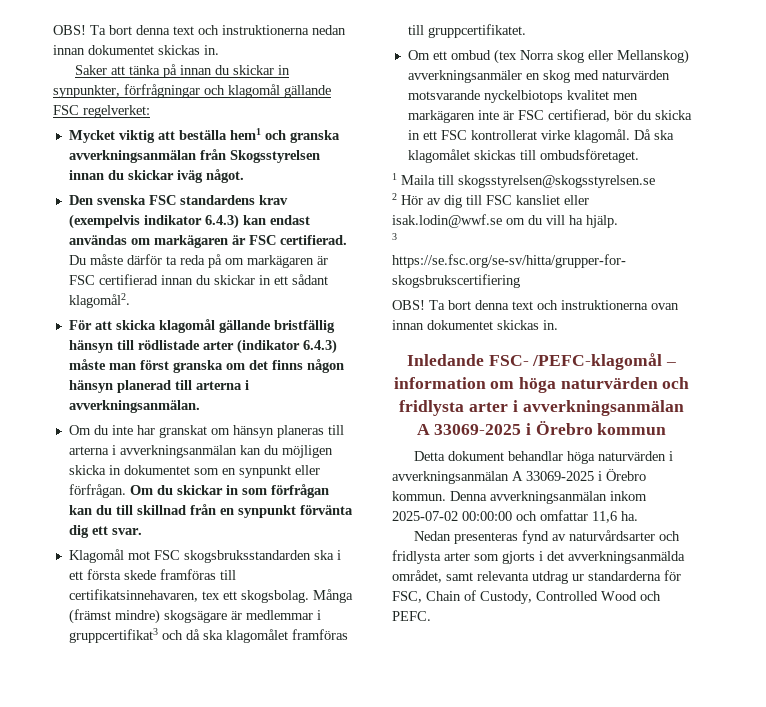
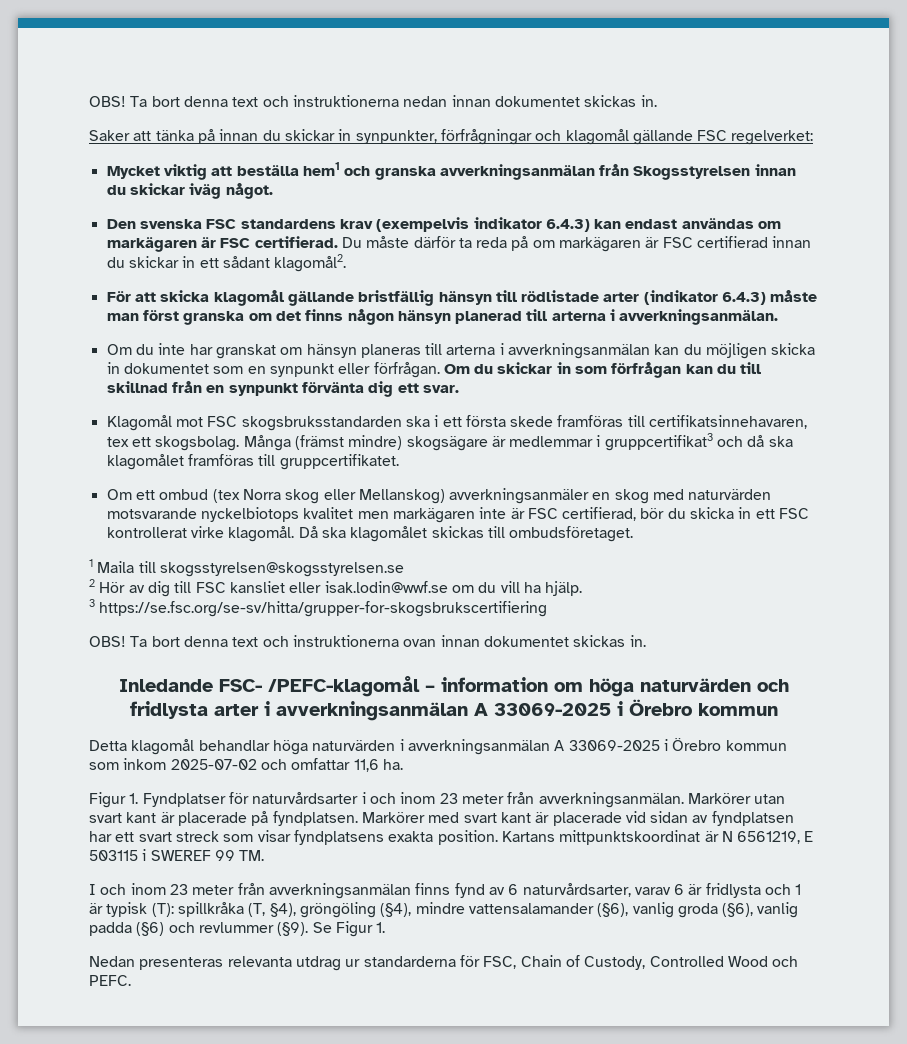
[447,451,504,461] dokument -> [131,739,195,755] klagomål
[392,491,607,504] kommun. Denna avverkningsanmälan -> [725,740,787,751] [89,762,119,770] kommun som
[462,511,512,521] 00:00:00 -> (257, 764) none
[413,530,680,544] [392,550,685,564] [392,570,473,583] Nedan presenteras fynd av naturvårdsarter och fridlysta arter som gjorts i det avverkningsanmälda området, samt -> [89,792,786,808] [89,811,794,826] [89,830,814,845] [89,849,265,861] [89,883,802,899] [89,902,799,918] [89,921,386,937] [89,956,224,970] Figur 1. Fyndplatser för naturvårdsarter i och inom 23 meter från avverkningsanmälan. Markörer utan svart kant är placerade på fyndplatsen. Markörer med svart kant är placerade vid sidan av fyndplatsen har ett svart streck som visar fyndplatsens exakta position. Kartans mittpunktskoordinat är N 6561219, E 503115 i SWEREF 99 TM. // I och inom 23 meter från avverkningsanmälan finns fynd av 6 naturvårdsarter, varav 6 är fridlysta och 1 är typisk (T): spillkråka (T, §4), gröngöling (§4), mindre vattensalamander (§6), vanlig groda (§6), vanlig padda (§6) och revlummer (§9). Se Figur 1. // Nedan presenteras

